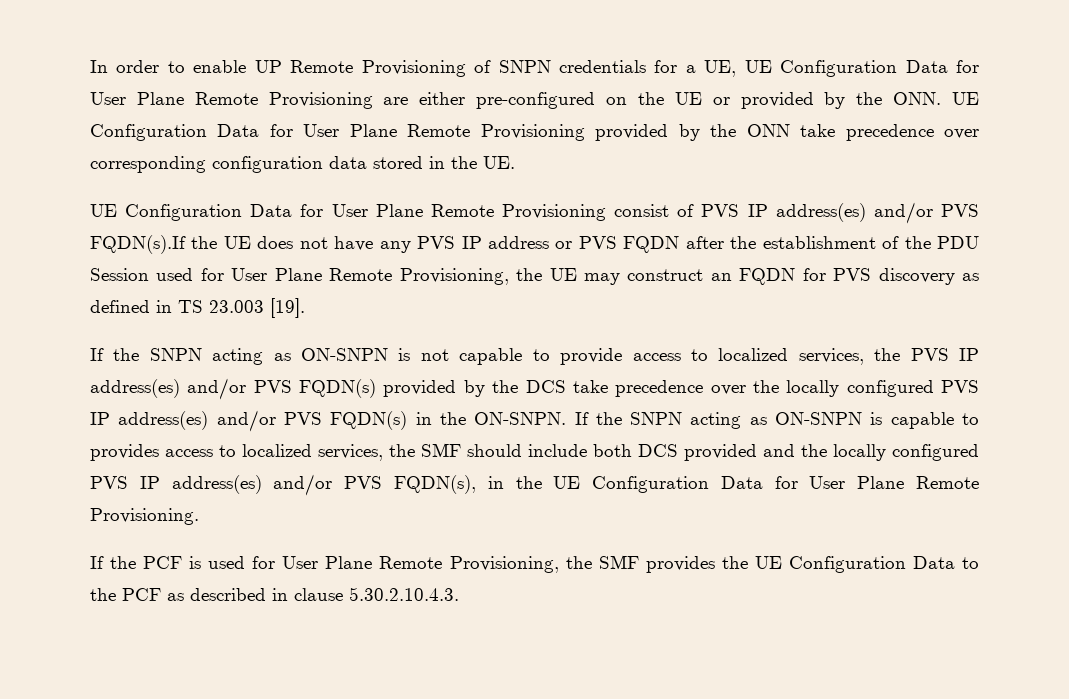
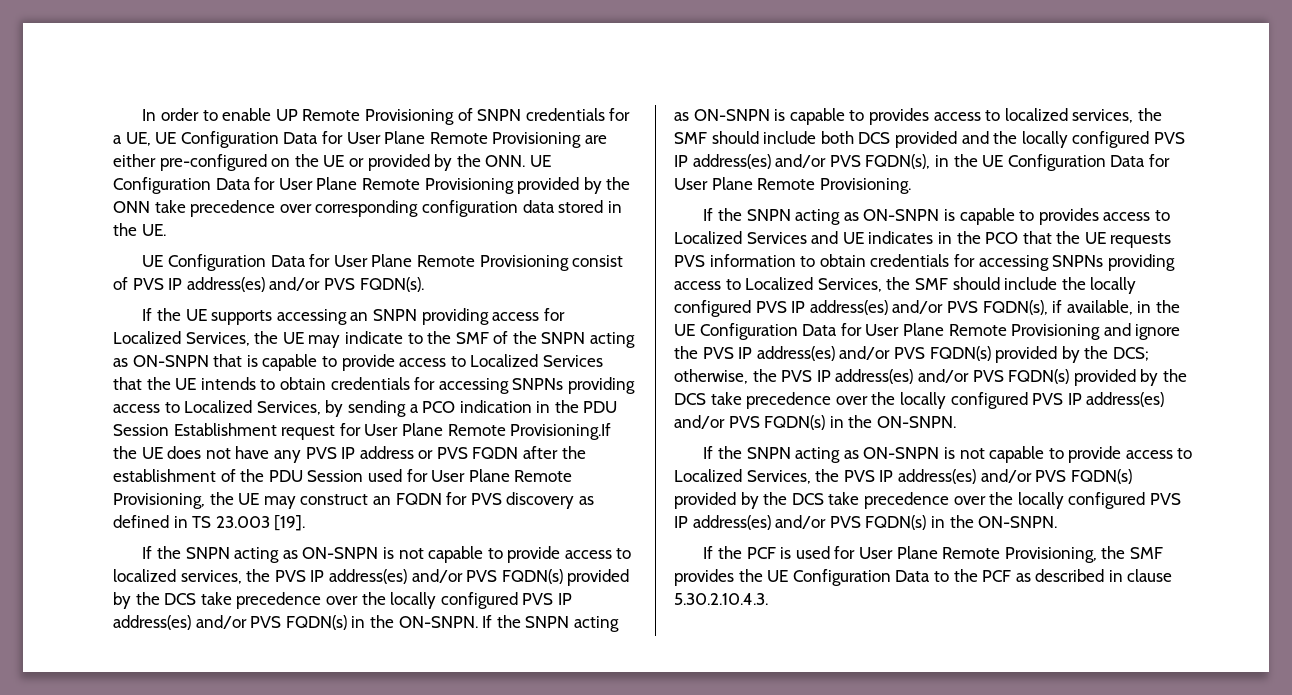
[90,235,186,254] FQDN(s).If -> [359,277,424,292] [142,308,565,325] [113,331,636,348] [113,354,603,371] [113,377,635,394] [113,400,618,417] [113,423,612,440] FQDN(s). // If the UE supports accessing an SNPN providing access for Localized Services, the UE may indicate to the SMF of the SNPN acting as ON-SNPN that is capable to provide access to Localized Services that the UE intends to obtain credentials for accessing SNPNs providing access to Localized Services, by sending a PCO indication in the PDU Session Establishment request for User Plane Remote Provisioning.If
(199, 516) none -> [703,208,1170,225] [674,231,1172,248] [674,254,1175,271] [674,277,1137,294] [674,300,1180,317] [674,323,1181,340] [674,346,1149,363] [674,369,1187,386] [674,392,1165,409] [674,415,956,430] [703,446,1193,463] [674,469,1132,484] [674,492,1181,509] [674,515,1058,530] // If the SNPN acting as ON-SNPN is capable to provides access to Localized Services and UE indicates in the PCO that the UE requests PVS information to obtain credentials for accessing SNPNs providing access to Localized Services, the SMF should include the locally configured PVS IP address(es) and/or PVS FQDN(s), if available, in the UE Configuration Data for User Plane Remote Provisioning and ignore the PVS IP address(es) and/or PVS FQDN(s) provided by the DCS; otherwise, the PVS IP address(es) and/or PVS FQDN(s) provided by the DCS take precedence over the locally configured PVS IP address(es) and/or PVS FQDN(s) in the ON-SNPN. // If the SNPN acting as ON-SNPN is not capable to provide access to Localized Services, the PVS IP address(es) and/or PVS FQDN(s) provided by the DCS take precedence over the locally configured PVS IP address(es) and/or PVS FQDN(s) in the ON-SNPN.

